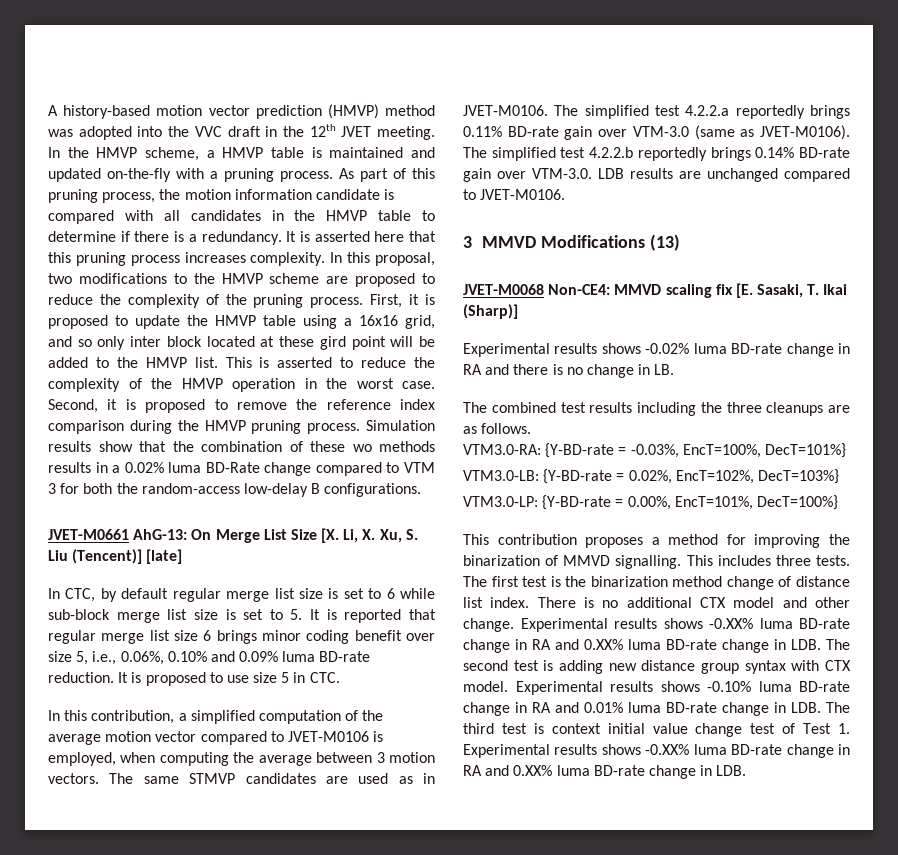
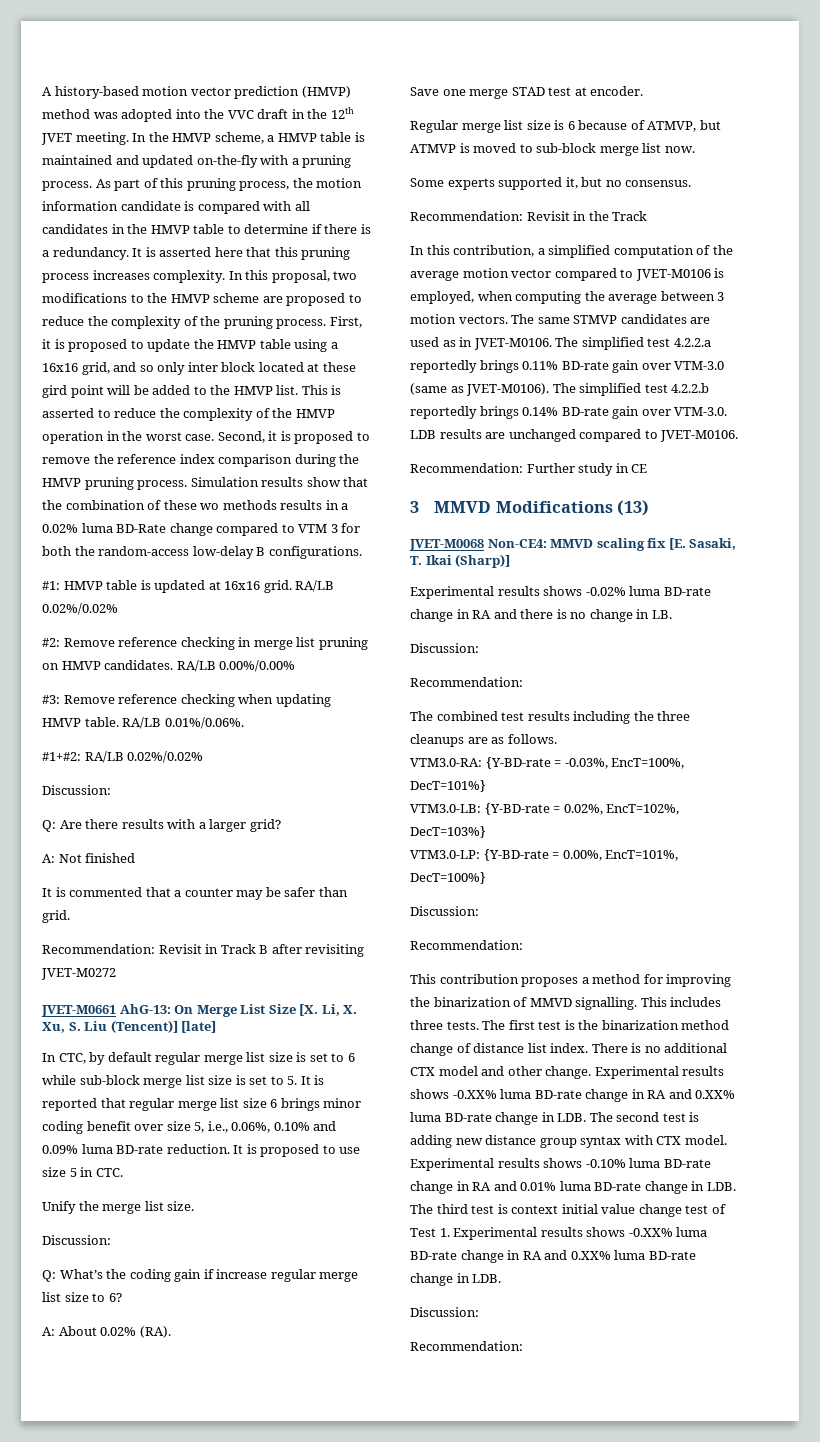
(422, 490) none -> [42,580,335,593] [42,603,118,615] [42,637,368,650] [42,660,296,672] [42,694,331,707] [42,717,244,729] [42,751,204,763] [42,785,111,795] [42,819,281,832] [42,853,136,863] [42,887,348,900] [42,910,70,923] [42,944,365,957] [41,968,116,980] // #1: HMVP table is updated at 16x16 grid. RA/LB 0.02%/0.02% // #2: Remove reference checking in merge list pruning on HMVP candidates. RA/LB 0.00%/0.00% // #3: Remove reference checking when updating HMVP table. RA/LB 0.01%/0.06%. // #1+#2: RA/LB 0.02%/0.02% // Discussion: // Q: Are there results with a larger grid? // A: Not finished // It is commented that a counter may be safer than grid. // Recommendation: Revisit in Track B after revisiting JVET-M0272
(340, 677) none -> [42,1201,195,1214] [42,1235,111,1245] [42,1269,359,1282] [42,1292,122,1302] [42,1326,171,1338] [410,86,644,99] [410,120,721,133] [410,143,695,156] [410,177,692,190] [410,211,648,221] // Unify the merge list size. // Discussion: // Q: What’s the coding gain if increase regular merge list size to 6? // A: About 0.02% (RA). // Save one merge STAD test at encoder. // Regular merge list size is 6 because of ATMVP, but ATMVP is moved to sub-block merge list now. // Some experts supported it, but no consensus. // Recommendation: Revisit in the Track
(566, 194) none -> [410,463,648,476] // Recommendation: Further study in CE
(675, 369) none -> [410,643,479,653] [410,677,523,687] // Discussion: // Recommendation:
(838, 502) none -> [410,906,479,916] [410,940,523,950] // Discussion: // Recommendation:
(747, 770) none -> [410,1307,479,1317] [410,1341,523,1351] // Discussion: // Recommendation:

